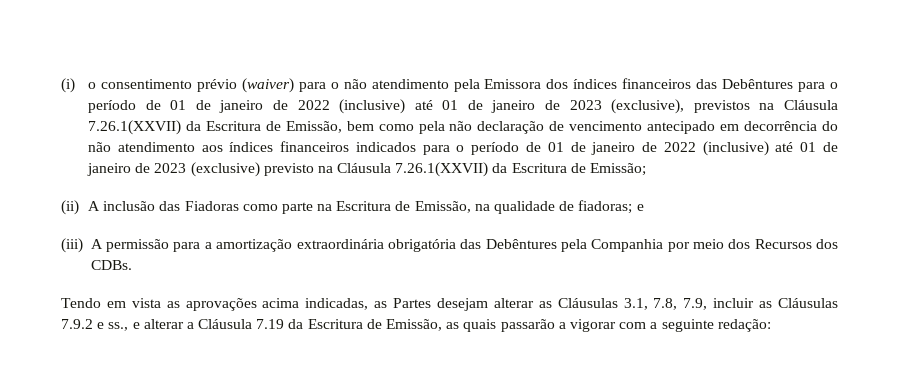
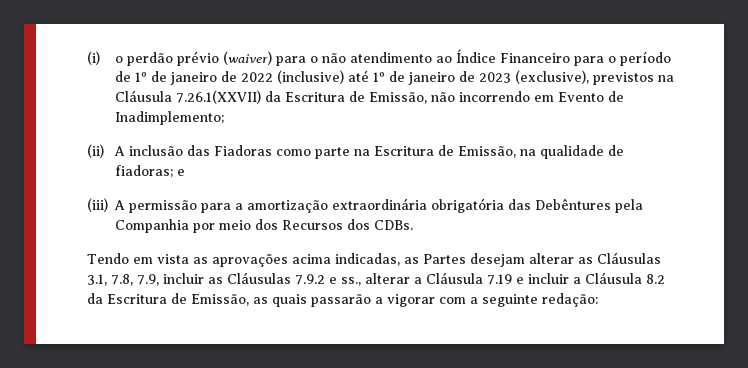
[100,79,192,89] consentimento -> [126,52,173,66] perdão
[453,78,838,92] [88,99,459,114] pela Emissora dos índices financeiros das Debêntures para o período de 01 de janeiro de 2022 (inclusive) até 01 -> [435,49,671,66] [114,70,385,85] ao Índice Financeiro para o período de 1º de janeiro de 2022 (inclusive) até 1º
[346,121,838,134] [88,141,838,156] [87,162,647,177] bem como pela não declaração de vencimento antecipado em decorrência do não atendimento aos índices financeiros indicados para o período de 01 de janeiro de 2022 (inclusive) até 01 de janeiro de 2023 (exclusive) previsto na Cláusula 7.26.1(XXVII) da Escritura de Emissão; -> [430,91,624,102] [114,111,224,125] não incorrendo em Evento de Inadimplemento;
[132,322,140,329] e -> (361, 281) none
(285, 324) none -> [516,272,665,284] e incluir a Cláusula 8.2

